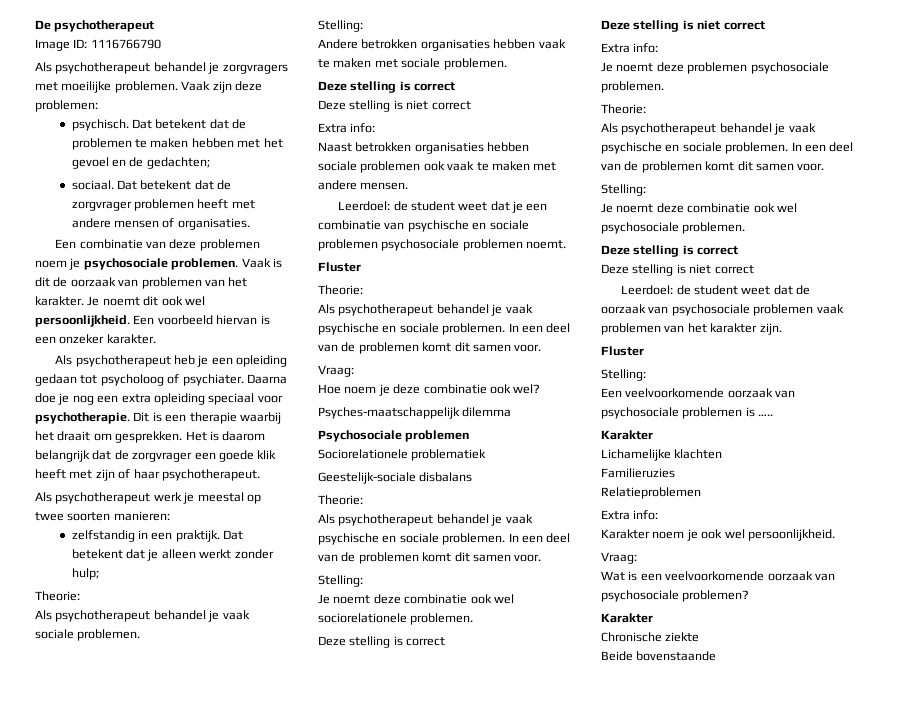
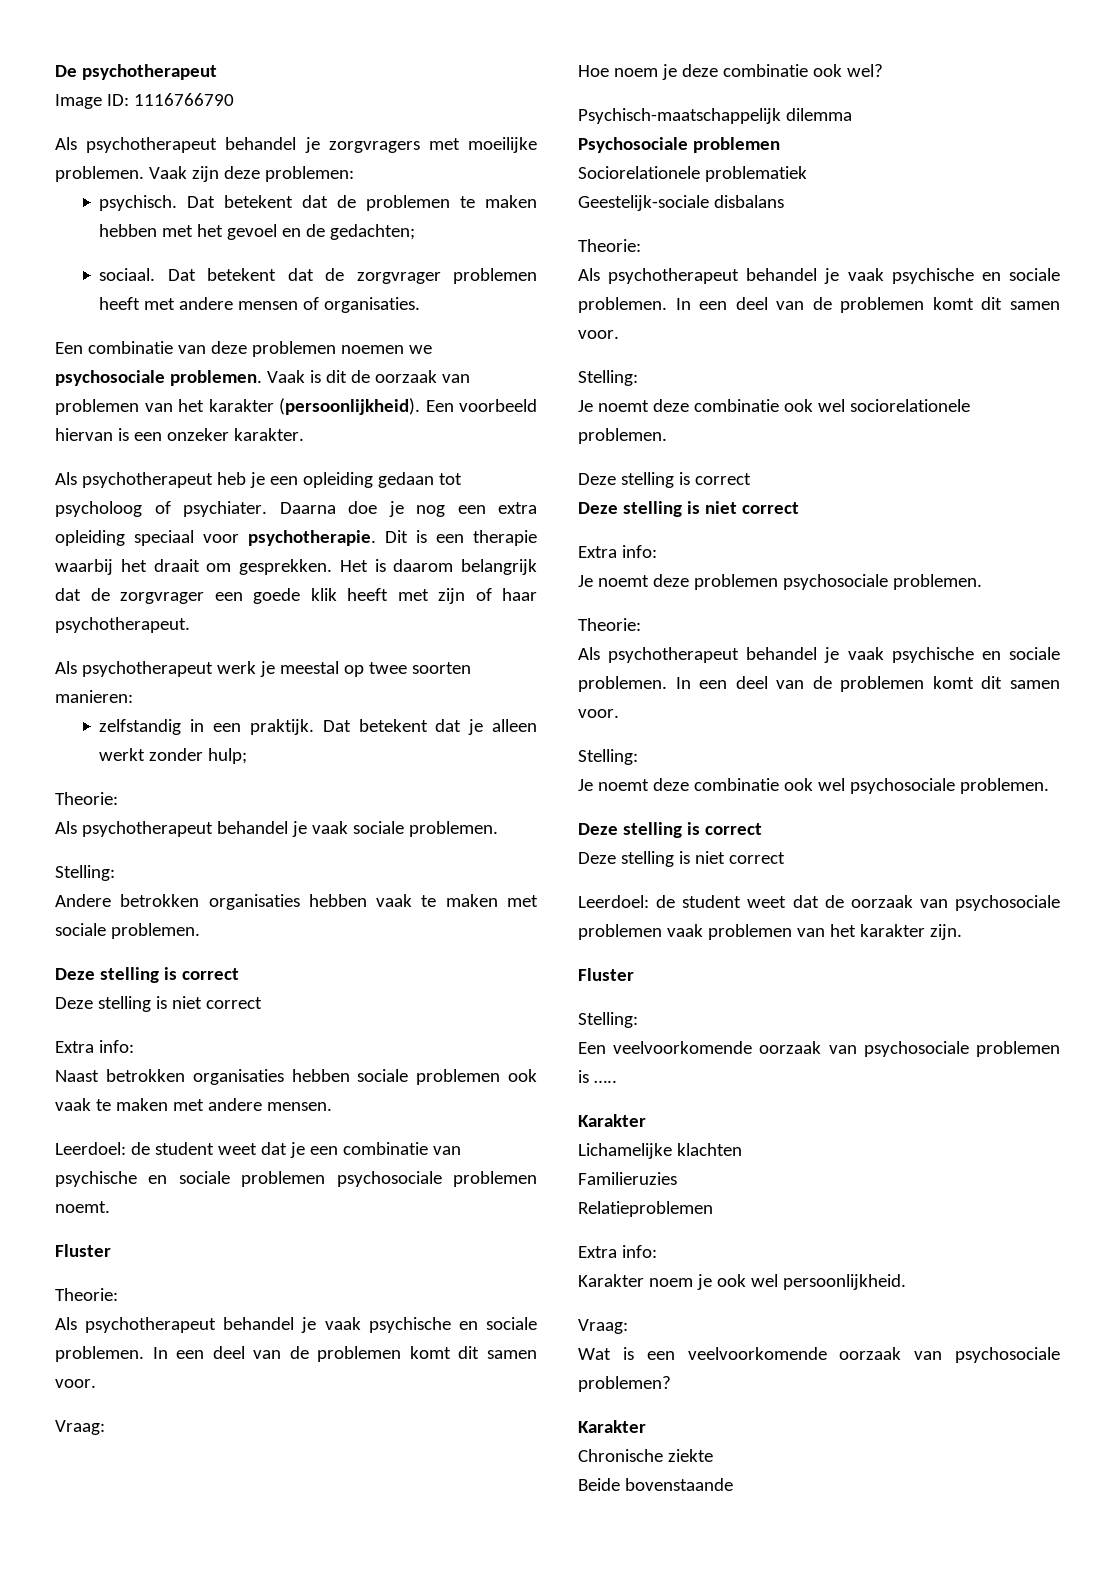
[35,258,81,270] noem je -> [340,345,432,354] noemen we
[35,296,205,306] [35,315,130,327] karakter. Je noemt dit ook wel persoonlijkheid. -> [208,398,420,415] karakter (persoonlijkheid).
[318,407,460,419] Psyches-maatschappelijk -> [578,108,781,124] Psychisch-maatschappelijk

